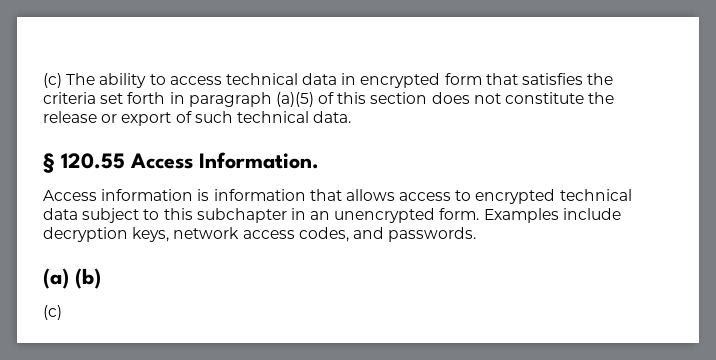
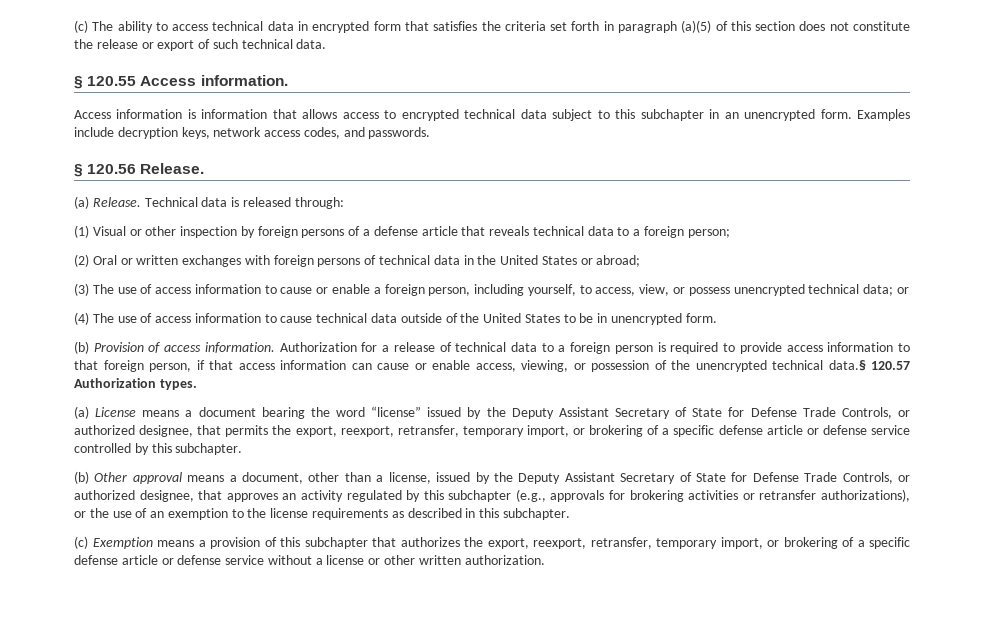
[199,152,319,169] Information. -> [200,75,288,86] information.
[43,268,101,289] [43,305,62,320] (a) (b) // (c) -> [74,163,205,177] [74,196,344,209] [74,225,730,238] [74,254,641,267] [74,283,909,296] [74,312,717,325] [74,341,911,354] [74,360,910,372] [74,378,197,390] [74,406,910,419] [74,425,910,437] [74,443,243,455] [74,471,910,484] [74,489,911,502] [74,508,570,520] [74,536,910,549] [74,555,545,565] § 120.56 Release. // (a) Release. Technical data is released through: // (1) Visual or other inspection by foreign persons of a defense article that reveals technical data to a foreign person; // (2) Oral or written exchanges with foreign persons of technical data in the United States or abroad; // (3) The use of access information to cause or enable a foreign person, including yourself, to access, view, or possess unencrypted technical data; or // (4) The use of access information to cause technical data outside of the United States to be in unencrypted form. // (b) Provision of access information. Authorization for a release of technical data to a foreign person is required to provide access information to that foreign person, if that access information can cause or enable access, viewing, or possession of the unencrypted technical data.§ 120.57 Authorization types. // (a) License means a document bearing the word “license” issued by the Deputy Assistant Secretary of State for Defense Trade Controls, or authorized designee, that permits the export, reexport, retransfer, temporary import, or brokering of a specific defense article or defense service controlled by this subchapter. // (b) Other approval means a document, other than a license, issued by the Deputy Assistant Secretary of State for Defense Trade Controls, or authorized designee, that approves an activity regulated by this subchapter (e.g., approvals for brokering activities or retransfer authorizations), or the use of an exemption to the license requirements as described in this subchapter. // (c) Exemption means a provision of this subchapter that authorizes the export, reexport, retransfer, temporary import, or brokering of a specific defense article or defense service without a license or other written authorization.

